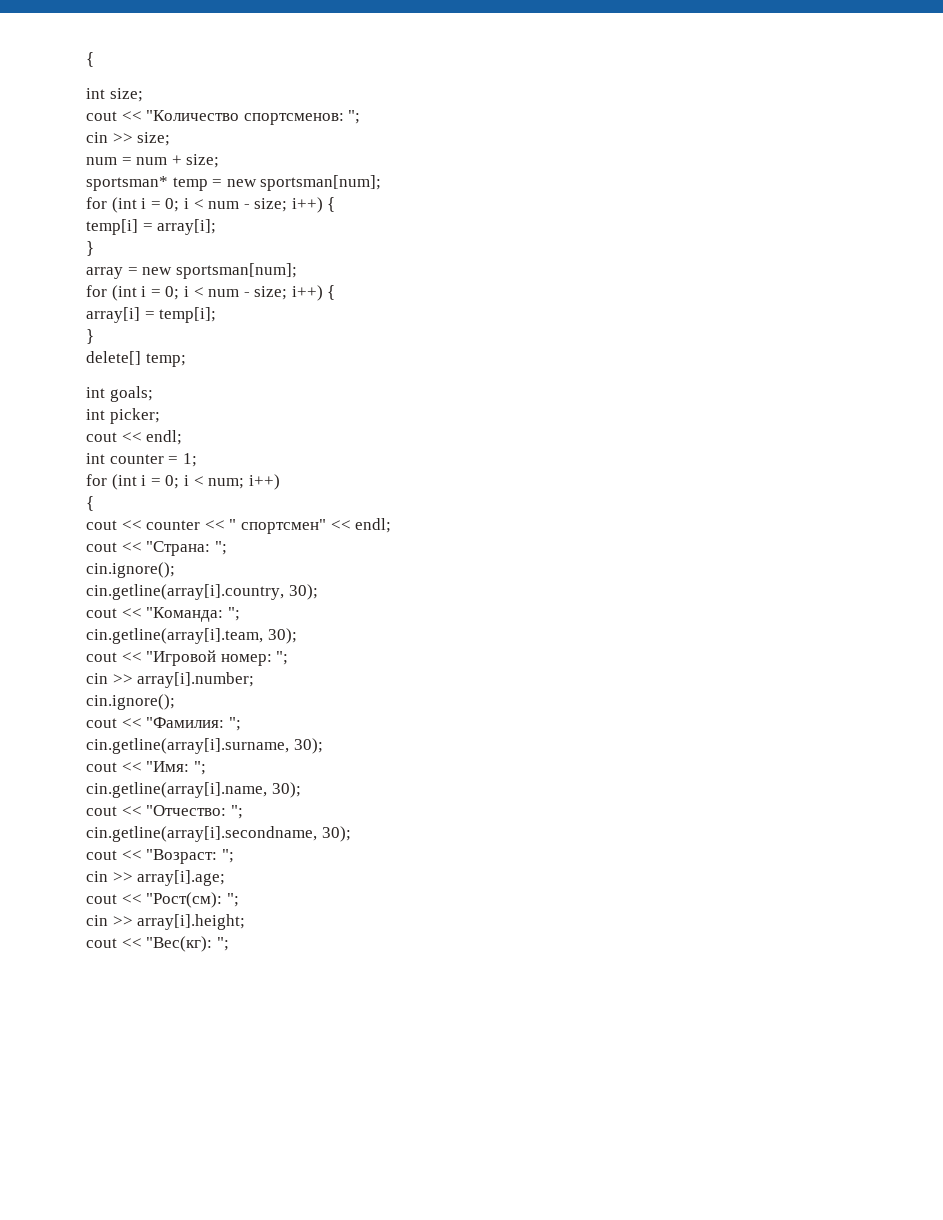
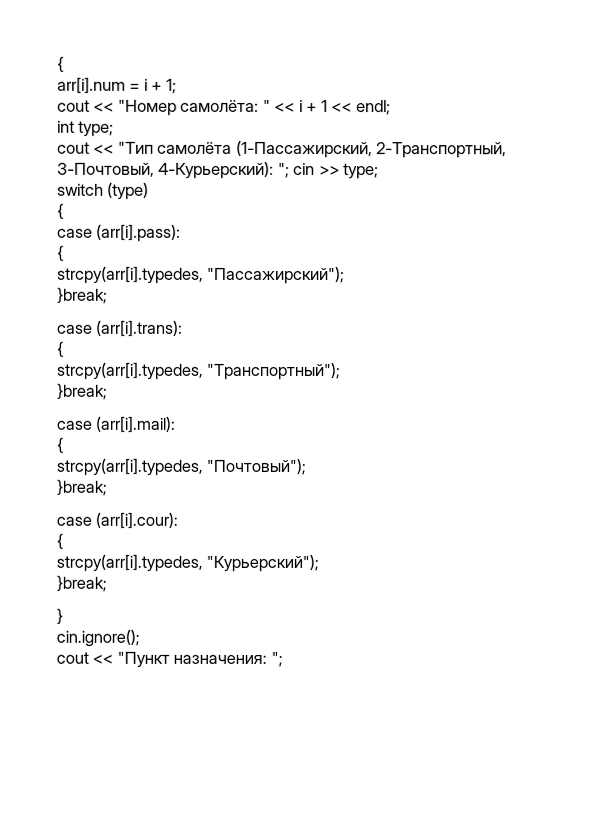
[86,52,94,67] [86,88,143,102] [86,110,361,125] [86,132,171,146] [86,154,220,168] [86,175,382,191] [86,197,336,213] [86,219,217,235] [86,241,94,256] [86,263,297,279] [86,285,336,301] [86,307,217,323] [86,329,94,344] [86,351,186,367] [86,386,153,402] [86,408,160,424] [86,430,183,445] [86,453,197,467] [86,474,280,490] [86,496,94,511] [86,518,392,534] [86,541,227,556] [86,562,175,578] [86,584,318,600] [86,607,240,622] [86,628,297,644] [86,650,289,666] [86,672,255,688] { // int size; // cout << "Количество спортсменов: "; // cin >> size; // num = num + size; // sportsman* temp = new sportsman[num]; // for (int i = 0; i < num - size; i++) { // temp[i] = array[i]; // } // array = new sportsman[num]; // for (int i = 0; i < num - size; i++) { // array[i] = temp[i]; // } // delete[] temp; // int goals; // int picker; // cout << endl; // int counter = 1; // for (int i = 0; i < num; i++) // { // cout << counter << " спортсмен" << endl; // cout << "Страна: "; // cin.ignore(); // cin.getline(array[i].country, 30); // cout << "Команда: "; // cin.getline(array[i].team, 30); // cout << "Игровой номер: "; // cin >> array[i].number; -> [57,56,64,73] [57,77,177,94] [57,99,391,116] [57,120,115,137] [57,140,508,159] [57,161,380,180] [57,182,150,200] [57,203,64,220] [57,224,182,242] [57,245,64,262] [57,266,346,285] [57,287,108,304] [57,320,184,337] [57,341,64,358] [57,362,342,381] [57,383,108,400] [56,416,177,433] [56,437,63,454] [56,458,307,476] [56,479,107,496] [56,512,179,529] [56,533,63,550] [56,554,320,573] [56,575,107,592] [56,608,63,625] { // arr[i].num = i + 1; // cout << "Номер самолёта: " << i + 1 << endl; // int type; // cout << "Тип самолёта (1-Пассажирский, 2-Транспортный, 3-Почтовый, 4-Курьерский): "; cin >> type; // switch (type) // { // case (arr[i].pass): // { // strcpy(arr[i].typedes, "Пассажирский"); // }break; // case (arr[i].trans): // { // strcpy(arr[i].typedes, "Транспортный"); // }break; // case (arr[i].mail): // { // strcpy(arr[i].typedes, "Почтовый"); // }break; // case (arr[i].cour): // { // strcpy(arr[i].typedes, "Курьерский"); // }break; // }
[146,717,241,731] [86,738,323,754] [86,761,206,775] [86,782,301,798] [86,805,243,819] [86,826,351,842] [86,849,234,864] [86,870,226,886] [86,892,239,908] [86,914,246,930] [86,936,229,952] "Фамилия: "; // cin.getline(array[i].surname, 30); // cout << "Имя: "; // cin.getline(array[i].name, 30); // cout << "Отчество: "; // cin.getline(array[i].secondname, 30); // cout << "Возраст: "; // cin >> array[i].age; // cout << "Рост(см): "; // cin >> array[i].height; // cout << "Вес(кг): "; -> [116,651,283,668] "Пункт назначения: ";

